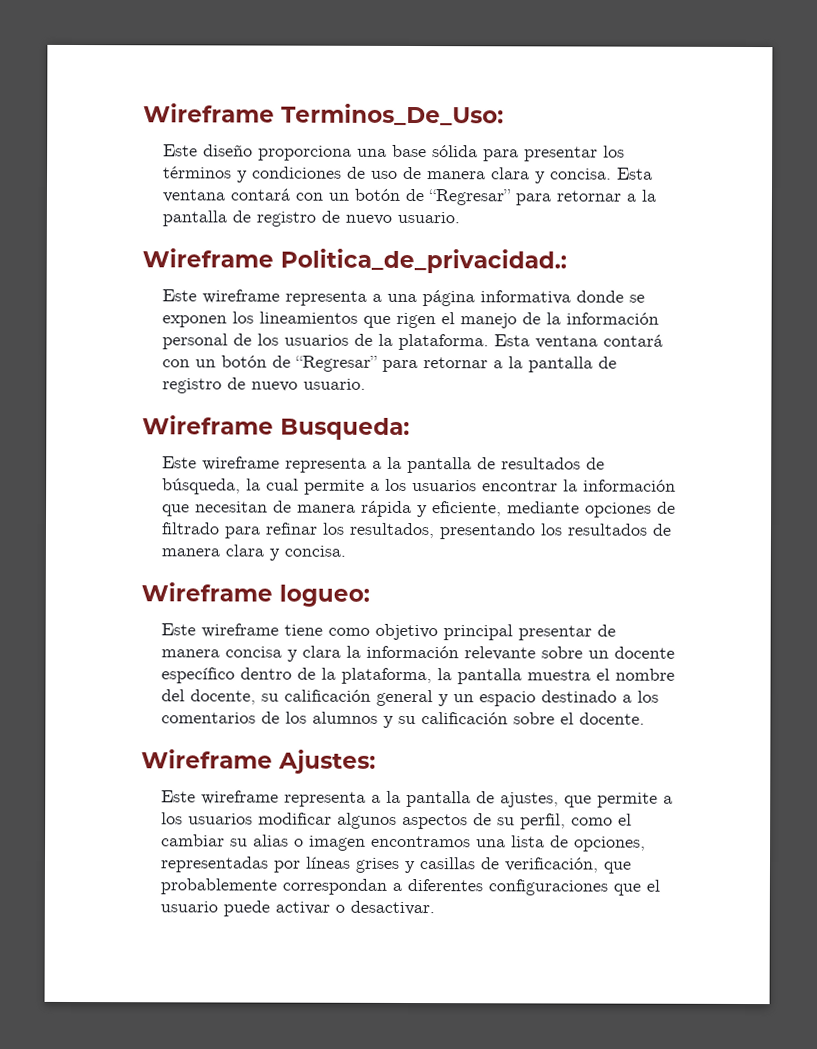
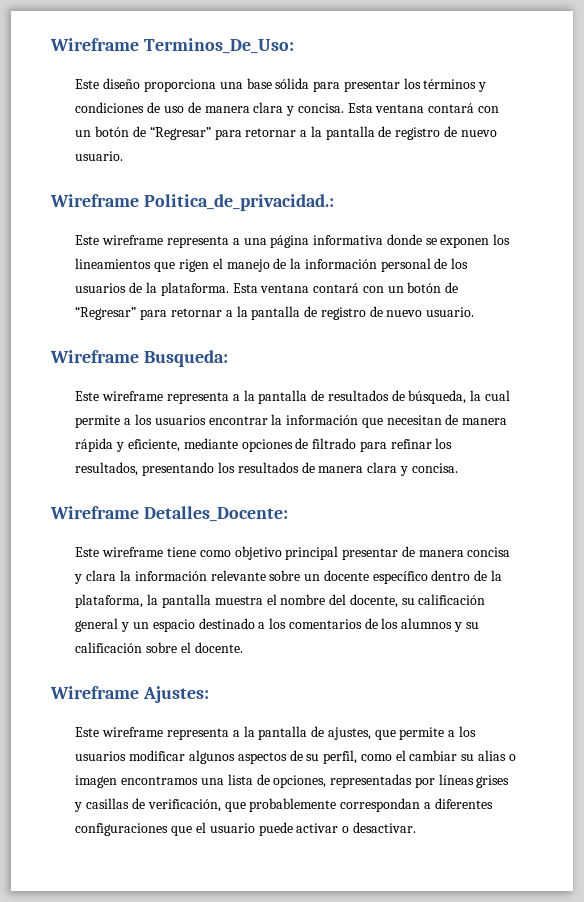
[279,584,370,607] logueo: -> [143,506,288,522] Detalles_Docente:

